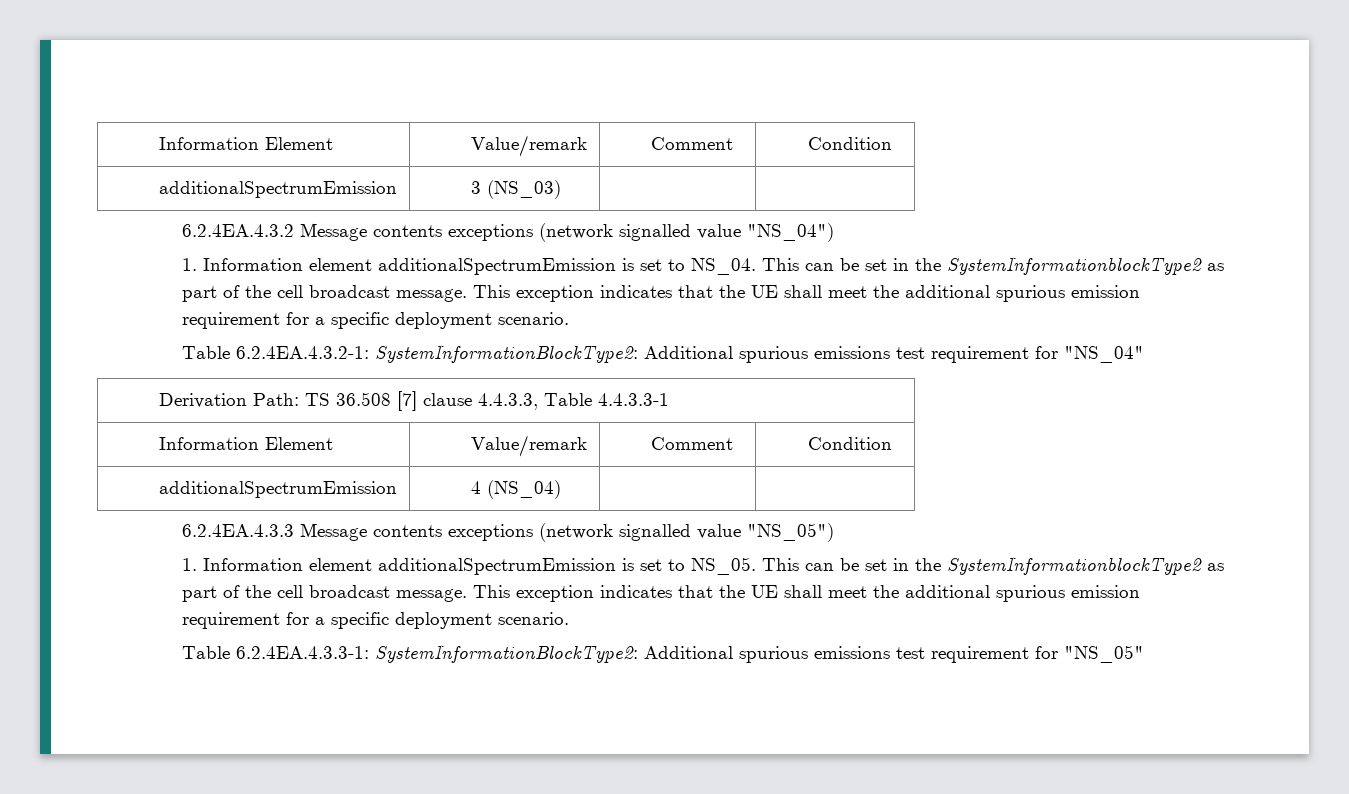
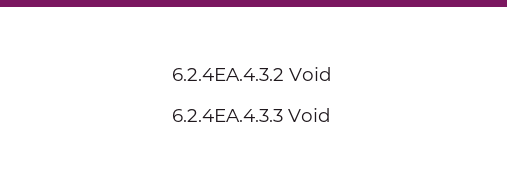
[159,137,334,150] [470,135,587,157] [650,137,733,150] [807,137,892,150] [159,181,398,198] [470,180,561,199] [181,223,834,242] [181,257,1224,275] [181,285,1140,302] [181,312,569,329] [181,345,1144,363] [159,391,670,411] [159,437,334,450] [470,435,587,457] [650,437,733,450] [807,437,892,450] [159,481,398,498] [470,480,561,499] [181,523,834,542] [181,557,1224,575] [181,585,1140,602] [181,612,569,629] [181,645,1144,663] Information Element | Value/remark | Comment | Condition // additionalSpectrumEmission | 3 (NS_03) | | // 6.2.4EA.4.3.2 Message contents exceptions (network signalled value "NS_04") // 1. Information element additionalSpectrumEmission is set to NS_04. This can be set in the SystemInformationblockType2 as part of the cell broadcast message. This exception indicates that the UE shall meet the additional spurious emission requirement for a specific deployment scenario. // Table 6.2.4EA.4.3.2-1: SystemInformationBlockType2: Additional spurious emissions test requirement for "NS_04" // Derivation Path: TS 36.508 [7] clause 4.4.3.3, Table 4.4.3.3-1 // Information Element | Value/remark | Comment | Condition // additionalSpectrumEmission | 4 (NS_04) | | // 6.2.4EA.4.3.3 Message contents exceptions (network signalled value "NS_05") // 1. Information element additionalSpectrumEmission is set to NS_05. This can be set in the SystemInformationblockType2 as part of the cell broadcast message. This exception indicates that the UE shall meet the additional spurious emission requirement for a specific deployment scenario. // Table 6.2.4EA.4.3.3-1: SystemInformationBlockType2: Additional spurious emissions test requirement for "NS_05" -> [172,67,332,81] [172,108,331,122] 6.2.4EA.4.3.2 Void // 6.2.4EA.4.3.3 Void

